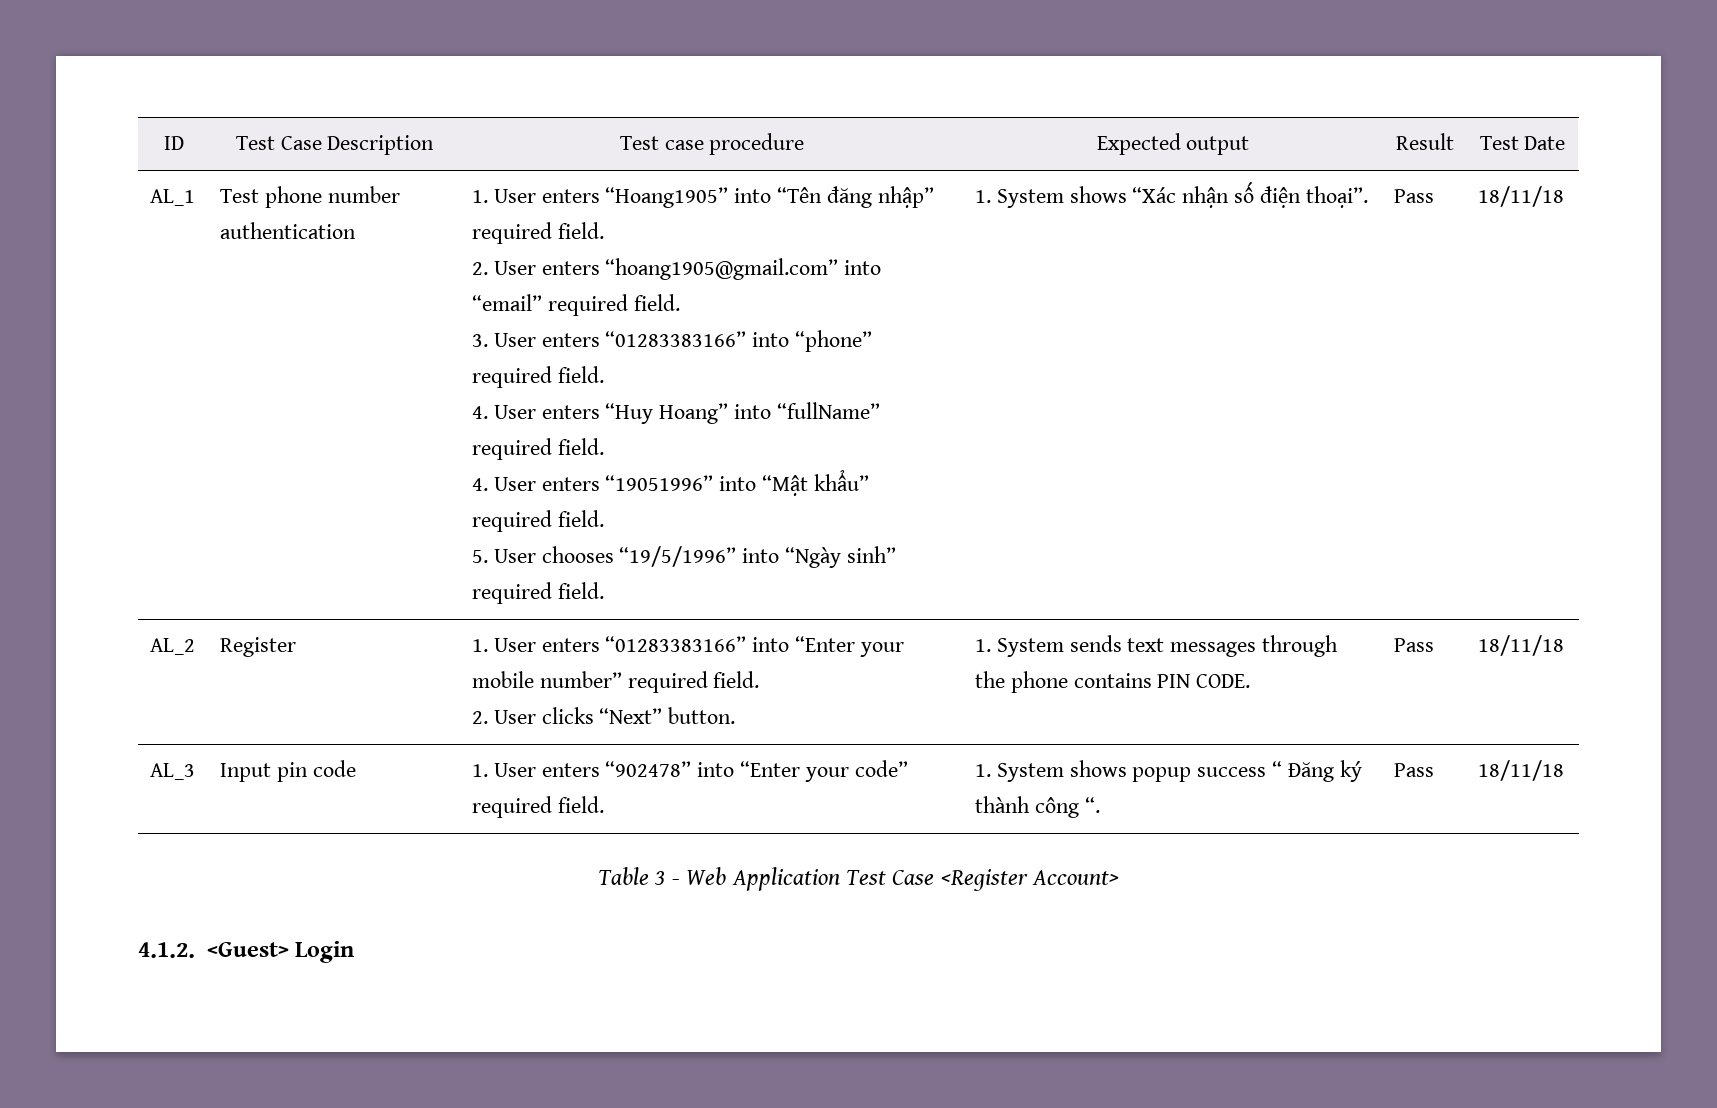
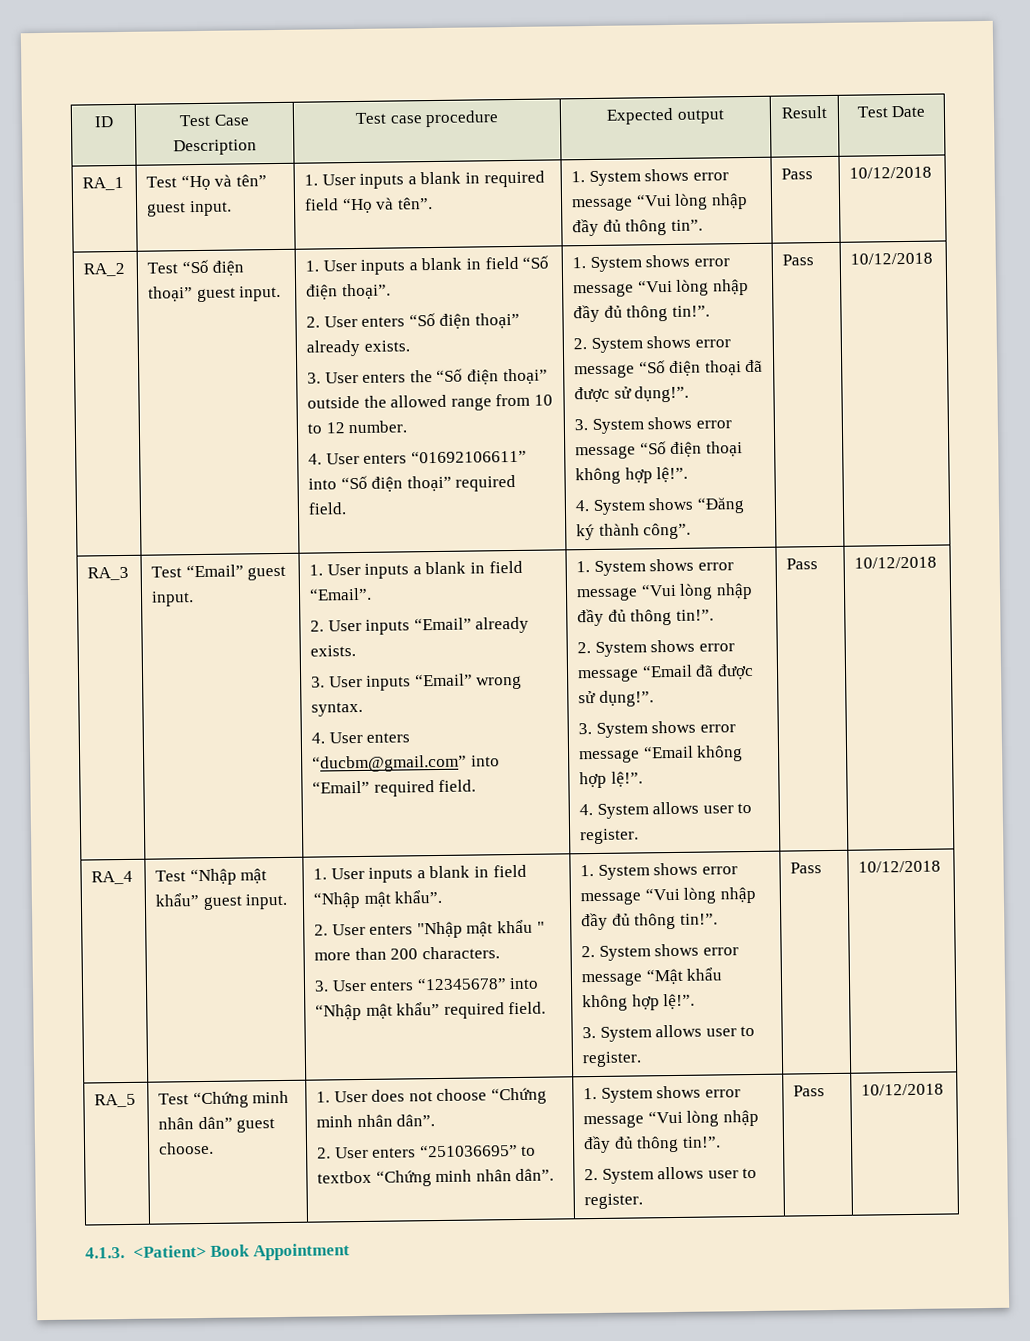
[150,189,196,206] [220,186,400,208] [220,222,357,239] [472,186,934,208] [472,222,604,244] [472,258,882,280] [472,294,680,316] [472,330,873,352] [472,366,604,388] [472,402,880,424] [472,438,604,460] [472,470,869,496] [472,510,604,532] [472,546,896,568] [472,582,604,604] [975,182,1368,208] [1394,189,1435,203] [1478,186,1565,207] [150,638,196,655] [220,637,297,657] [472,636,904,657] [472,671,760,693] [472,707,736,724] [975,635,1339,657] [975,671,1251,693] [1394,638,1435,652] [1478,635,1565,656] [150,763,196,780] [220,760,356,782] [472,760,908,782] [472,796,604,818] [975,760,1362,782] [975,796,1100,818] [1394,763,1435,777] [1478,760,1565,781] [597,867,1120,891] [138,941,355,963] AL_1 | Test phone number authentication | 1. User enters “Hoang1905” into “Tên đăng nhập” required field. // 2. User enters “hoang1905@gmail.com” into “email” required field. // 3. User enters “01283383166” into “phone” required field. // 4. User enters “Huy Hoang” into “fullName” required field. // 4. User enters “19051996” into “Mật khẩu” required field. // 5. User chooses “19/5/1996” into “Ngày sinh” required field. | 1. System shows “Xác nhận số điện thoại”. | Pass | 18/11/18 // AL_2 | Register | 1. User enters “01283383166” into “Enter your mobile number” required field. // 2. User clicks “Next” button. | 1. System sends text messages through the phone contains PIN CODE. | Pass | 18/11/18 // AL_3 | Input pin code | 1. User enters “902478” into “Enter your code” required field. | 1. System shows popup success “ Đăng ký thành công “. | Pass | 18/11/18 // Table 3 - Web Application Test Case <Register Account> // 4.1.2. <Guest> Login -> [82,176,125,191] [146,174,267,191] [147,200,232,217] [304,170,545,189] [304,197,433,214] [571,168,729,187] [571,193,748,212] [572,218,703,237] [781,168,814,180] [849,166,933,179] [83,262,126,277] [147,259,245,276] [148,285,282,303] [305,255,550,275] [306,283,391,300] [306,312,521,329] [306,339,410,357] [307,368,548,385] [307,393,554,411] [307,420,408,434] [308,449,527,465] [308,474,517,492] [308,502,347,515] [572,254,730,273] [573,278,749,298] [573,304,710,323] [573,335,731,354] [574,359,764,379] [574,385,690,403] [574,416,732,434] [575,441,743,460] [575,466,689,485] [575,497,745,515] [576,522,692,541] [782,254,815,266] [850,252,934,265] [87,566,130,581] [151,564,287,581] [151,591,195,607] [309,560,523,579] [309,587,373,601] [310,616,530,635] [310,645,357,657] [311,673,523,691] [311,701,364,717] [311,731,411,744] [312,754,500,773] [312,779,477,797] [576,558,734,576] [576,582,753,602] [577,608,714,627] [577,639,735,657] [577,663,754,683] [578,690,654,707] [578,720,736,738] [579,745,744,764] [579,771,643,789] [579,801,753,819] [580,828,640,845] [786,558,819,570] [854,556,938,569] [91,870,134,885] [155,868,268,886] [155,893,289,910] [313,864,527,883] [313,889,443,909] [314,919,545,939] [314,946,500,961] [314,977,540,992] [315,1001,547,1021] [580,862,738,880] [580,886,756,906] [581,912,718,931] [581,943,739,961] [581,967,723,987] [582,993,696,1012] [582,1024,756,1042] [582,1051,643,1068] [790,862,823,874] [858,860,942,873] [94,1093,137,1108] [158,1090,290,1109] [158,1116,276,1133] [158,1141,215,1155] [316,1087,548,1105] [316,1114,436,1128] [317,1144,537,1159] [317,1168,555,1187] [583,1085,741,1103] [583,1109,759,1129] [583,1135,721,1154] [584,1166,758,1184] [584,1193,644,1210] [793,1085,826,1097] [861,1083,945,1096] [85,1243,350,1261] RA_1 | Test “Họ và tên” guest input. | 1. User inputs a blank in required field “Họ và tên”. | 1. System shows error message “Vui lòng nhập đầy đủ thông tin”. | Pass | 10/12/2018 // RA_2 | Test “Số điện thoại” guest input. | 1. User inputs a blank in field “Số điện thoại”. // 2. User enters “Số điện thoại” already exists. // 3. User enters the “Số điện thoại” outside the allowed range from 10 to 12 number. // 4. User enters “01692106611” into “Số điện thoại” required field. | 1. System shows error message “Vui lòng nhập đầy đủ thông tin!”. // 2. System shows error message “Số điện thoại đã được sử dụng!”. // 3. System shows error message “Số điện thoại không hợp lệ!”. // 4. System shows “Đăng ký thành công”. | Pass | 10/12/2018 // RA_3 | Test “Email” guest input. | 1. User inputs a blank in field “Email”. // 2. User inputs “Email” already exists. // 3. User inputs “Email” wrong syntax. // 4. User enters “ducbm@gmail.com” into “Email” required field. | 1. System shows error message “Vui lòng nhập đầy đủ thông tin!”. // 2. System shows error message “Email đã được sử dụng!”. // 3. System shows error message “Email không hợp lệ!”. // 4. System allows user to register. | Pass | 10/12/2018 // RA_4 | Test “Nhập mật khẩu” guest input. | 1. User inputs a blank in field “Nhập mật khẩu”. // 2. User enters "Nhập mật khẩu " more than 200 characters. // 3. User enters “12345678” into “Nhập mật khẩu” required field. | 1. System shows error message “Vui lòng nhập đầy đủ thông tin!”. // 2. System shows error message “Mật khẩu không hợp lệ!”. // 3. System allows user to register. | Pass | 10/12/2018 // RA_5 | Test “Chứng minh nhân dân” guest choose. | 1. User does not choose “Chứng minh nhân dân”. // 2. User enters “251036695” to textbox “Chứng minh nhân dân”. | 1. System shows error message “Vui lòng nhập đầy đủ thông tin!”. // 2. System allows user to register. | Pass | 10/12/2018 // 4.1.3. <Patient> Book Appointment

